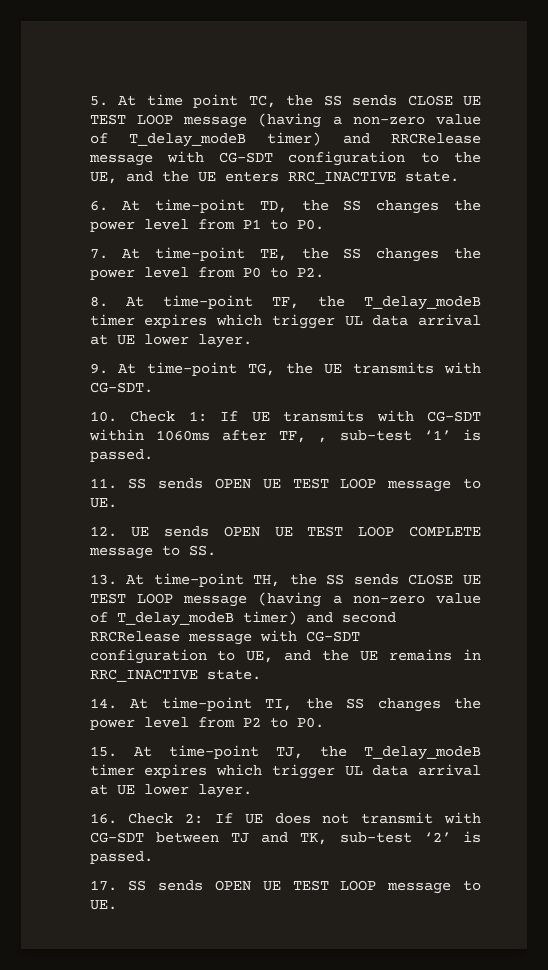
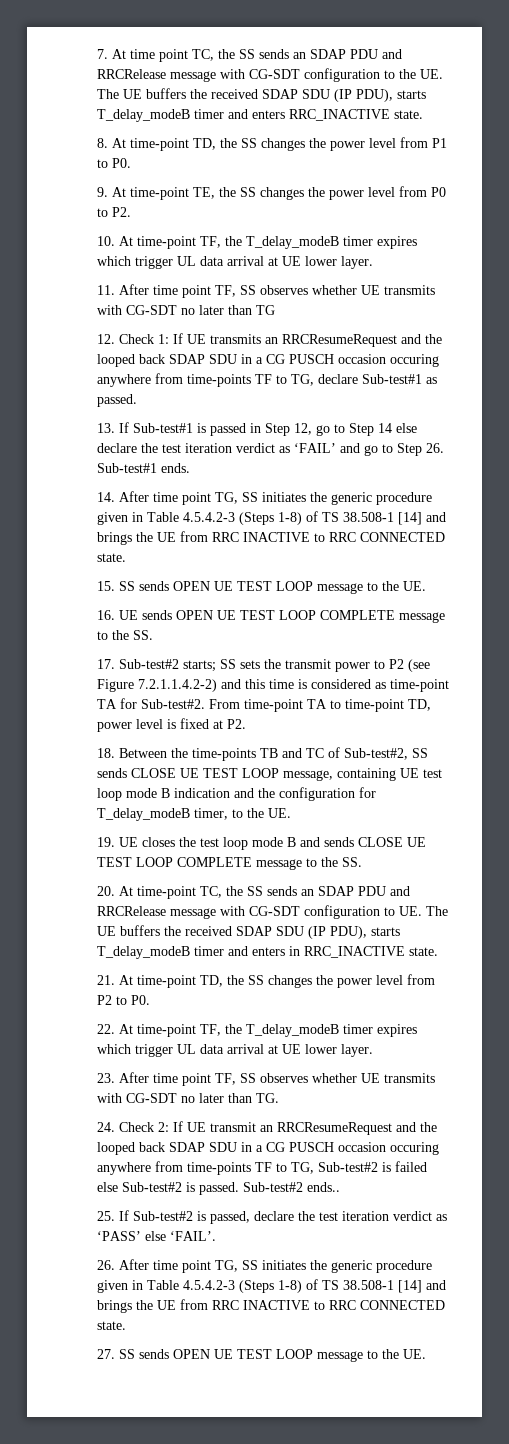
[89,96,108,106] 5. -> [96,49,108,59] 7.
[407,95,481,106] [89,113,481,128] [89,132,322,147] CLOSE UE TEST LOOP message (having a non-zero value of T_delay_modeB timer) -> [292,49,378,59] an SDAP PDU
[89,171,216,184] UE, and the UE -> [419,69,443,79] [96,88,426,102] [96,109,248,122] UE. The UE buffers the received SDAP SDU (IP PDU), starts T_delay_modeB timer and
[89,200,108,211] 6. -> [96,138,108,148] 8.
[89,249,108,259] 7. -> [96,187,108,197] 9.
[89,296,108,307] 8. -> [96,236,115,246] 10.
[89,362,481,376] [89,382,153,393] [89,411,117,422] 9. At time-point TG, the UE transmits with CG-SDT. // 10. -> [96,284,435,298] [96,305,275,315] [96,334,115,344] 11. After time point TF, SS observes whether UE transmits with CG-SDT no later than TG // 12.
[376,410,481,422] [88,429,481,443] [89,449,153,462] [89,478,481,492] [89,498,117,508] [89,526,117,537] with CG-SDT within 1060ms after TF, , sub-test ‘1’ is passed. // 11. SS sends OPEN UE TEST LOOP message to UE. // 12. -> [264,334,442,347] [96,354,439,367] [96,373,437,387] [96,394,137,407] [96,422,417,436] [96,443,444,456] [96,463,190,473] [96,491,432,505] [96,511,446,525] [96,531,445,545] [96,553,126,562] [96,581,426,594] [96,610,115,620] an RRCResumeRequest and the looped back SDAP SDU in a CG PUSCH occasion occuring anywhere from time-points TF to TG, declare Sub-test#1 as passed. // 13. If Sub-test#1 is passed in Step 12, go to Step 14 else declare the test iteration verdict as ‘FAIL’ and go to Step 26. Sub-test#1 ends. // 14. After time point TG, SS initiates the generic procedure given in Table 4.5.4.2-3 (Steps 1-8) of TS 38.508-1 [14] and brings the UE from RRC INACTIVE to RRC CONNECTED state. // 15. SS sends OPEN UE TEST LOOP message to the UE. // 16.
[188,545,216,556] [89,573,481,587] [89,592,481,607] [89,611,396,626] [89,630,360,645] [89,649,453,664] SS. // 13. At time-point TH, the SS sends CLOSE UE TEST LOOP message (having a non-zero value of T_delay_modeB timer) and second RRCRelease message with CG-SDT configuration to UE, and the UE remains -> [111,630,153,640] [96,659,430,672] [96,679,449,692] [96,698,431,712] [96,718,246,732] [96,747,428,761] [96,768,442,781] [96,787,376,801] [96,808,291,821] [96,837,426,850] [96,857,362,870] [96,886,410,899] [96,905,448,919] [96,925,400,939] [96,946,285,959] the SS. // 17. Sub-test#2 starts; SS sets the transmit power to P2 (see Figure 7.2.1.1.4.2-2) and this time is considered as time-point TA for Sub-test#2. From time-point TA to time-point TD, power level is fixed at P2. // 18. Between the time-points TB and TC of Sub-test#2, SS sends CLOSE UE TEST LOOP message, containing UE test loop mode B indication and the configuration for T_delay_modeB timer, to the UE. // 19. UE closes the test loop mode B and sends CLOSE UE TEST LOOP COMPLETE message to the SS. // 20. At time-point TC, the SS sends an SDAP PDU and RRCRelease message with CG-SDT configuration to UE. The UE buffers the received SDAP SDU (IP PDU), starts T_delay_modeB timer and enters
[89,697,293,711] 14. At time-point TI, -> [96,975,223,988] 21. At time-point TD,
[89,745,303,759] 15. At time-point TJ, -> [96,1024,221,1037] 22. At time-point TF,
[89,812,481,824] [89,831,481,845] [89,851,153,864] [89,880,481,894] 16. Check 2: If UE does not transmit with CG-SDT between TJ and TK, sub-test ‘2’ is passed. // 17. SS sends OPEN UE TEST LOOP message to -> [96,1072,435,1086] [96,1093,279,1103] [96,1121,437,1135] [96,1142,439,1155] [96,1161,427,1175] [96,1182,340,1195] [96,1210,447,1224] [96,1231,216,1241] [96,1259,432,1273] [96,1279,446,1293] [96,1299,445,1313] [96,1321,126,1330] [96,1349,399,1362] 23. After time point TF, SS observes whether UE transmits with CG-SDT no later than TG. // 24. Check 2: If UE transmit an RRCResumeRequest and the looped back SDAP SDU in a CG PUSCH occasion occuring anywhere from time-points TF to TG, Sub-test#2 is failed else Sub-test#2 is passed. Sub-test#2 ends.. // 25. If Sub-test#2 is passed, declare the test iteration verdict as ‘PASS’ else ‘FAIL’. // 26. After time point TG, SS initiates the generic procedure given in Table 4.5.4.2-3 (Steps 1-8) of TS 38.508-1 [14] and brings the UE from RRC INACTIVE to RRC CONNECTED state. // 27. SS sends OPEN UE TEST LOOP message to the

